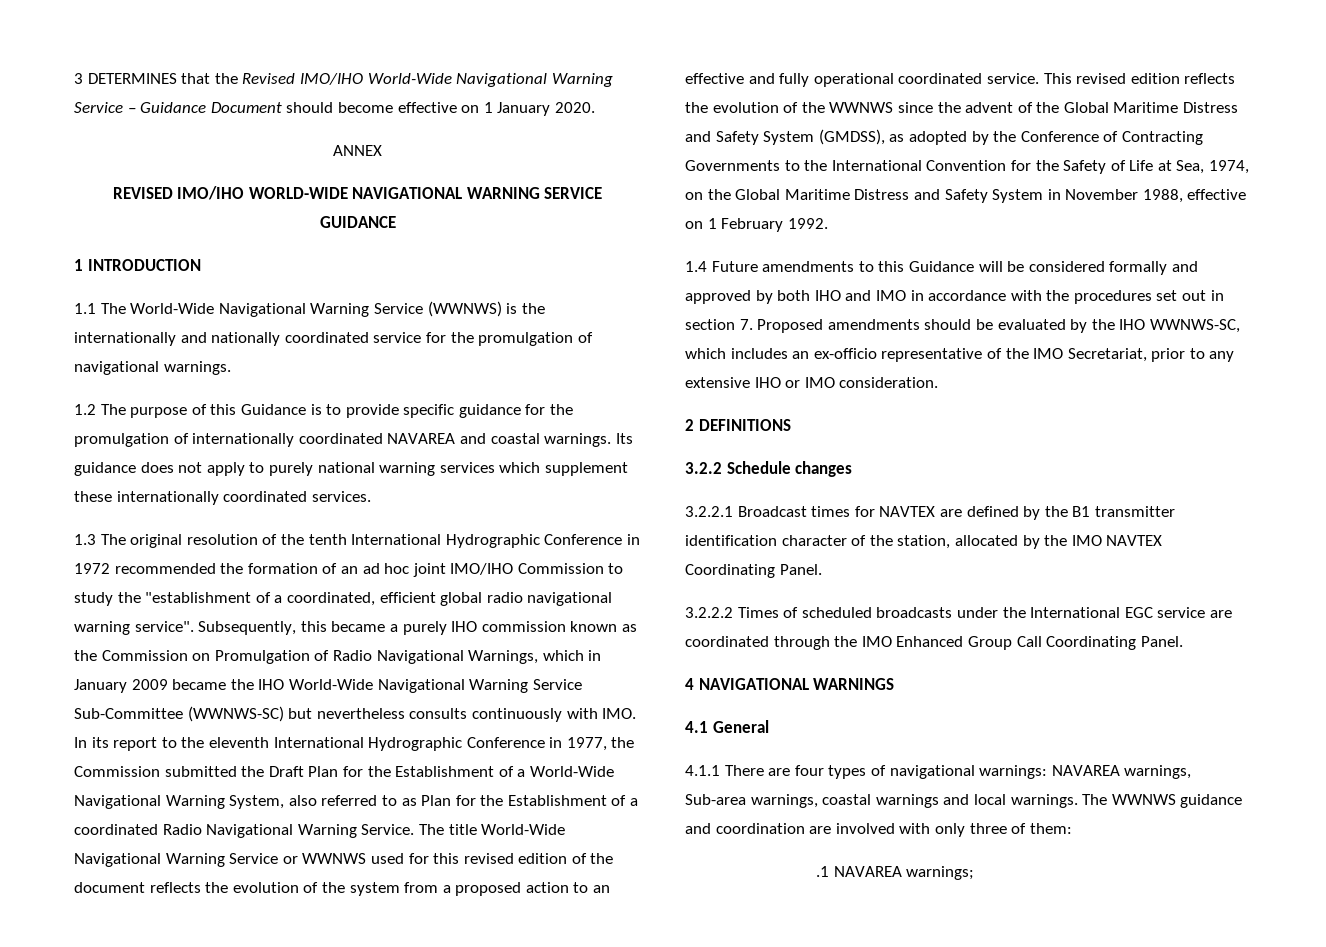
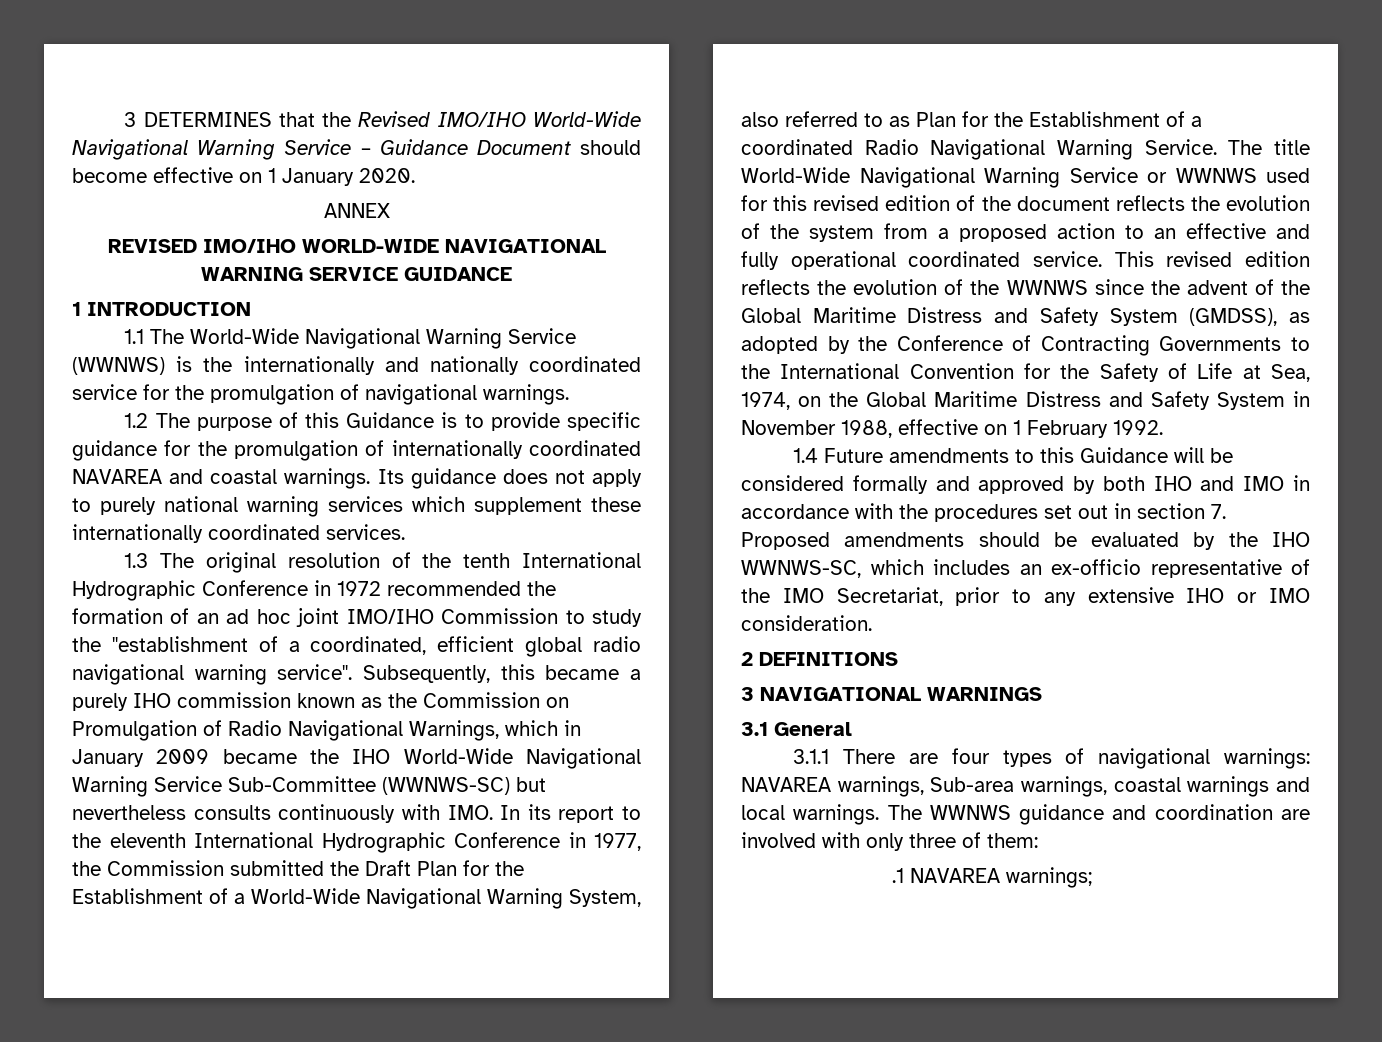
[685,461,853,477] [685,506,1175,520] [685,535,1163,549] [685,564,822,578] [685,607,1232,618] [685,636,1183,650] [685,678,694,690] 3.2.2 Schedule changes // 3.2.2.1 Broadcast times for NAVTEX are defined by the B1 transmitter identification character of the station, allocated by the IMO NAVTEX Coordinating Panel. // 3.2.2.2 Times of scheduled broadcasts under the International EGC service are coordinated through the IMO Enhanced Group Call Coordinating Panel. // 4 -> [741,687,754,701] 3
[685,721,708,733] 4.1 -> [741,722,768,736] 3.1
[685,765,720,776] 4.1.1 -> [793,749,830,764] 3.1.1

